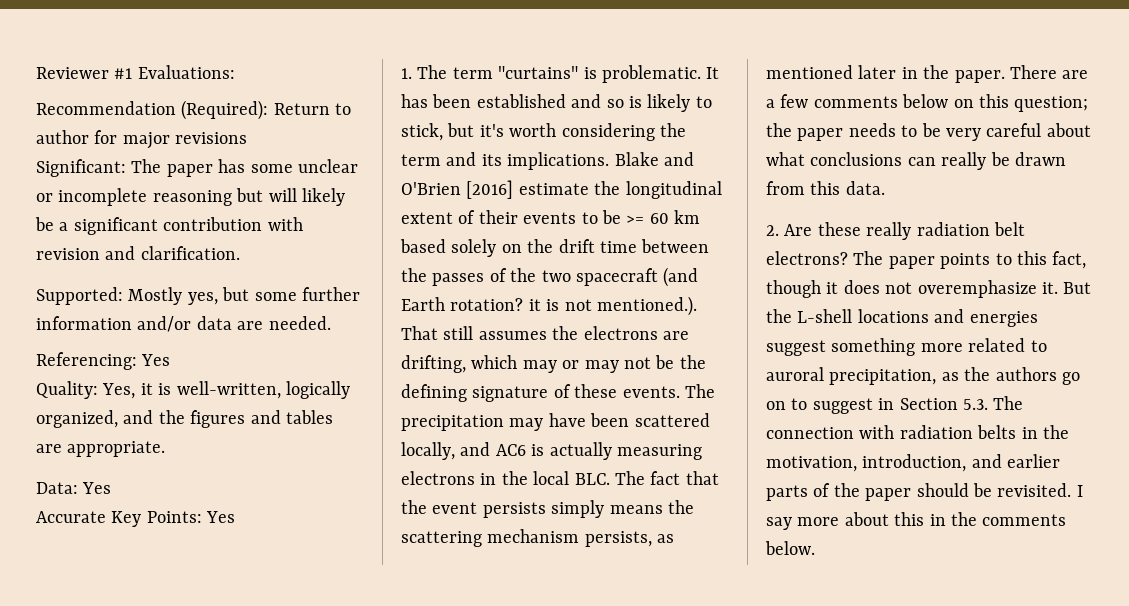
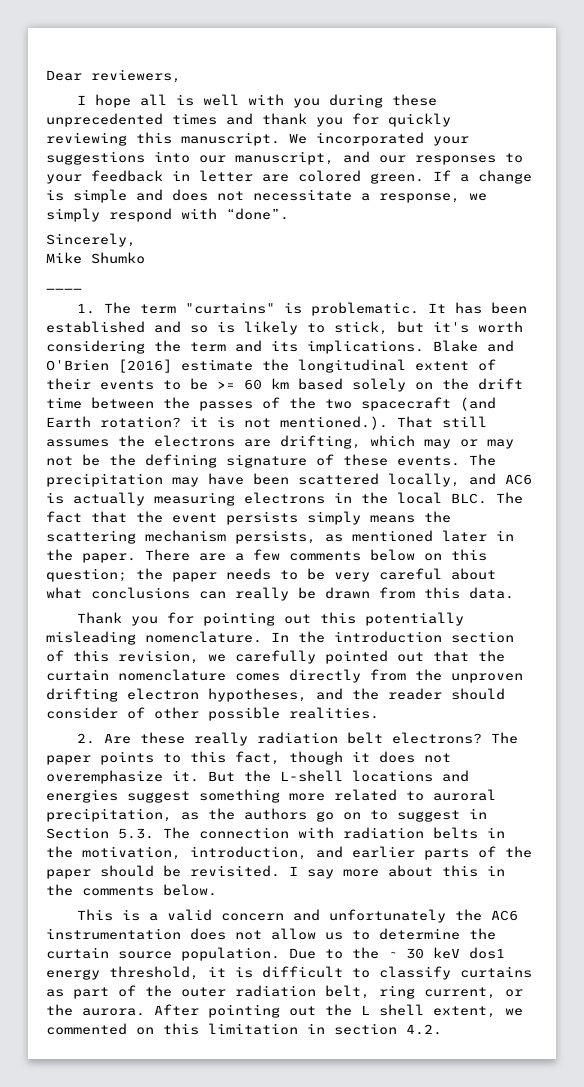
[36,65,235,79] [36,100,352,120] [36,130,248,149] [36,159,358,177] [36,188,345,206] [35,217,303,235] [36,246,240,260] [36,287,360,305] [36,316,331,332] [36,352,171,370] [36,381,350,399] [36,410,333,428] [36,441,166,457] [36,482,112,494] [36,511,236,527] Reviewer #1 Evaluations: // Recommendation (Required): Return to author for major revisions // Significant: The paper has some unclear or incomplete reasoning but will likely be a significant contribution with revision and clarification. // Supported: Mostly yes, but some further information and/or data are needed. // Referencing: Yes // Quality: Yes, it is well-written, logically organized, and the figures and tables are appropriate. // Data: Yes // Accurate Key Points: Yes -> [46,69,181,83] [76,94,437,108] [46,113,451,127] [46,132,469,146] [46,151,523,165] [46,170,532,184] [46,189,487,203] [46,208,289,222] [46,233,136,247] [46,252,145,264] [46,288,82,290] Dear reviewers, // I hope all is well with you during these unprecedented times and thank you for quickly reviewing this manuscript. We incorporated your suggestions into our manuscript, and our responses to your feedback in letter are colored green. If a change is simple and does not necessitate a response, we simply respond with “done”. // Sincerely, // Mike Shumko // ____
(885, 188) none -> [76,612,464,626] [46,631,514,645] [46,650,505,664] [46,669,523,683] [46,688,505,702] [46,707,379,721] // Thank you for pointing out this potentially misleading nomenclature. In the introduction section of this revision, we carefully pointed out that the curtain nomenclature comes directly from the unproven drifting electron hypotheses, and the reader should consider of other possible realities.
(815, 548) none -> [76,909,518,923] [46,928,496,940] [46,947,505,961] [46,966,532,980] [46,985,523,999] [46,1004,523,1018] [46,1023,442,1035] // This is a valid concern and unfortunately the AC6 instrumentation does not allow us to determine the curtain source population. Due to the ~ 30 keV dos1 energy threshold, it is difficult to classify curtains as part of the outer radiation belt, ring current, or the aurora. After pointing out the L shell extent, we commented on this limitation in section 4.2.

